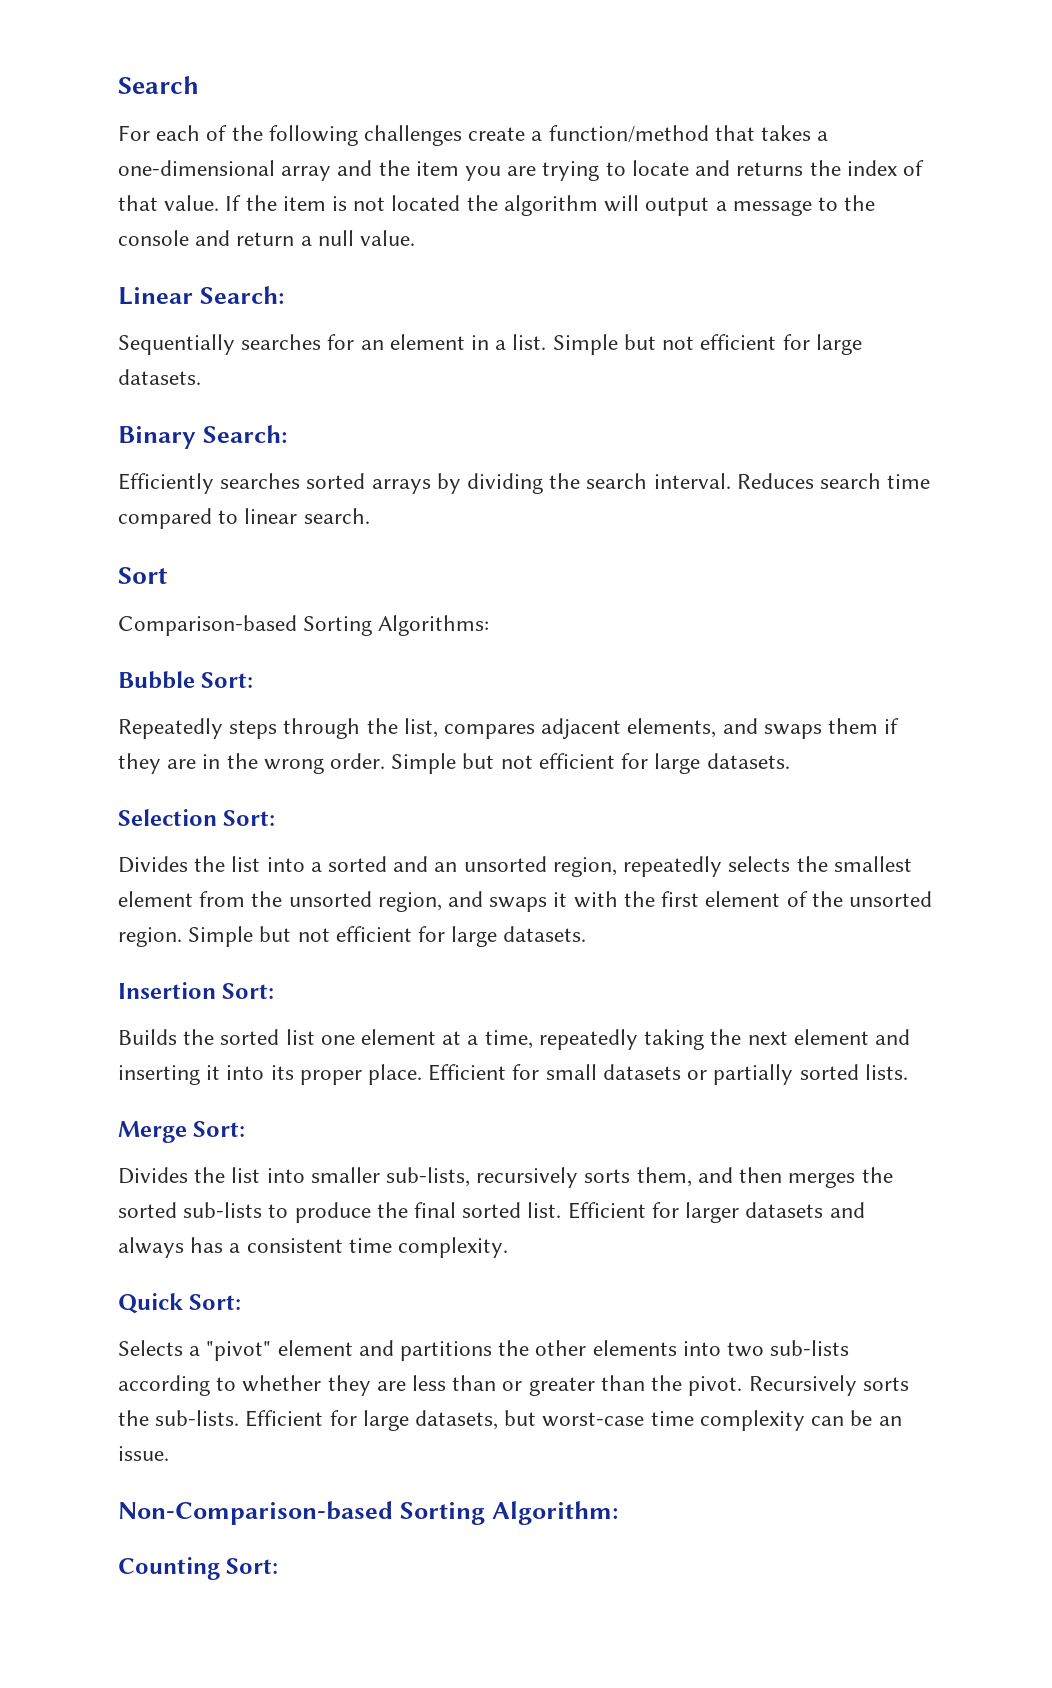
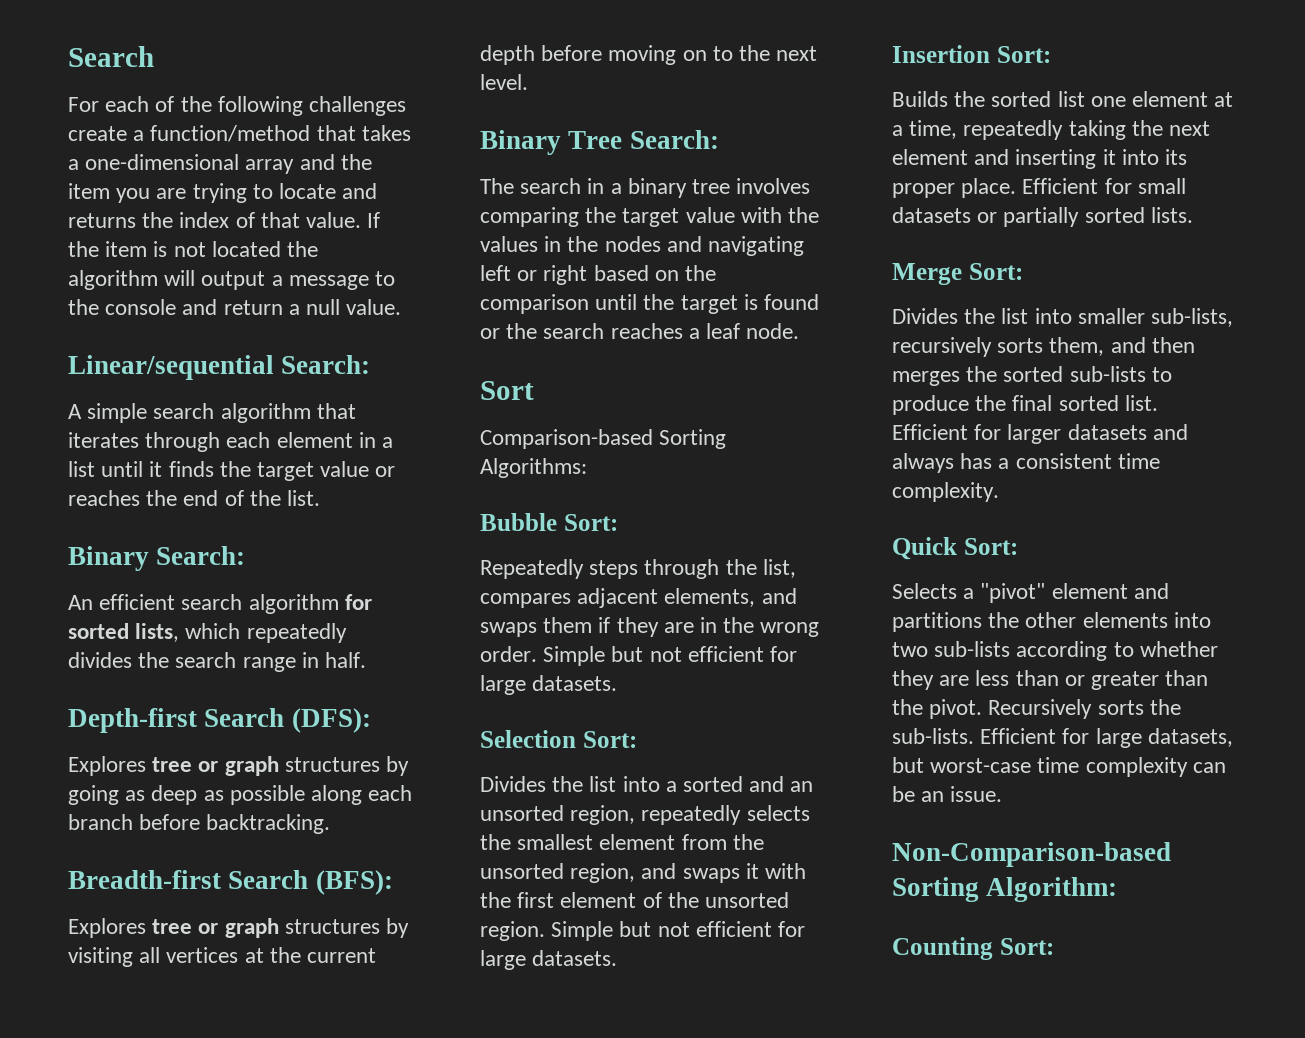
[118,286,284,305] [118,334,862,355] [118,369,201,385] [118,425,287,449] [118,473,931,494] [118,508,370,529] Linear Search: // Sequentially searches for an element in a list. Simple but not efficient for large datasets. // Binary Search: // Efficiently searches sorted arrays by dividing the search interval. Reduces search time compared to linear search. -> [68,355,371,380] [68,403,356,423] [68,432,394,452] [68,461,396,481] [68,490,321,506] [68,546,246,571] [68,594,372,614] [68,623,347,643] [68,652,367,672] [68,708,371,733] [68,756,410,776] [68,785,413,805] [68,814,331,834] [68,870,393,895] [68,918,410,938] [68,947,377,967] [480,45,818,65] [480,74,528,90] [480,130,719,155] [480,178,811,198] [480,207,820,227] [480,236,805,256] [480,265,717,285] [480,294,820,314] [480,323,800,339] Linear/sequential Search: // A simple search algorithm that iterates through each element in a list until it finds the target value or reaches the end of the list. // Binary Search: // An efficient search algorithm for sorted lists, which repeatedly divides the search range in half. // Depth-first Search (DFS): // Explores tree or graph structures by going as deep as possible along each branch before backtracking. // Breadth-first Search (BFS): // Explores tree or graph structures by visiting all vertices at the current depth before moving on to the next level. // Binary Tree Search: // The search in a binary tree involves comparing the target value with the values in the nodes and navigating left or right based on the comparison until the target is found or the search reaches a leaf node.

